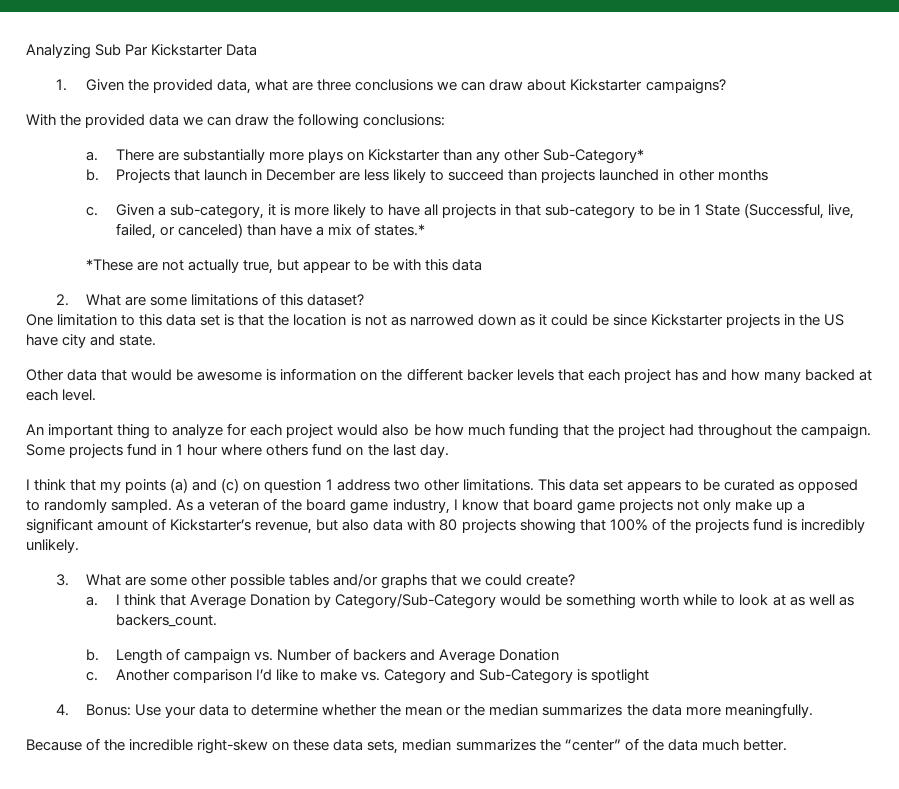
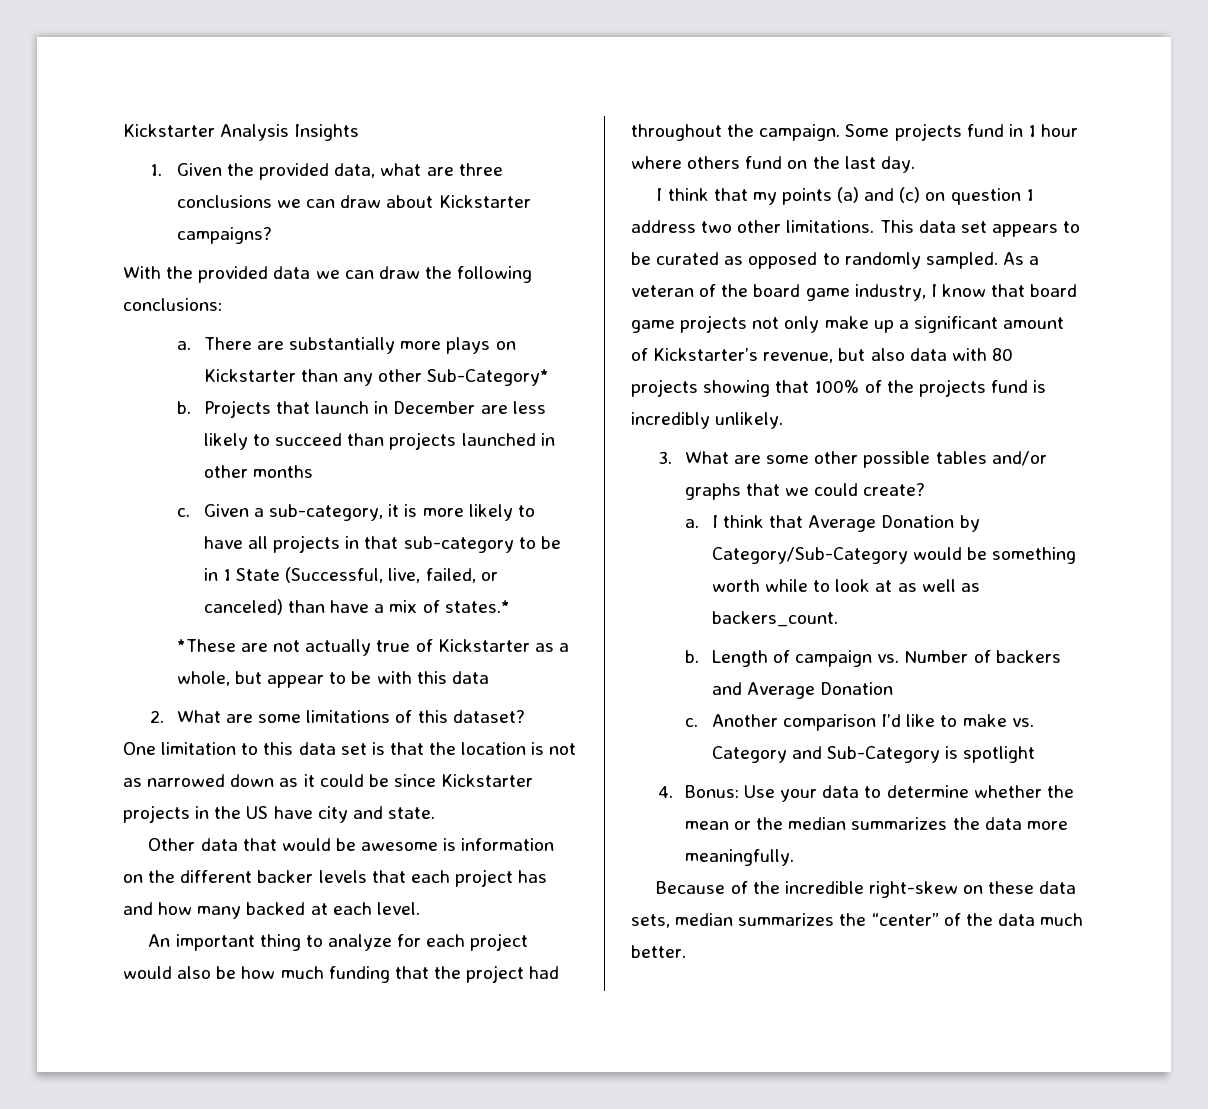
[26,44,258,59] Analyzing Sub Par Kickstarter Data -> [123,124,360,141] Kickstarter Analysis Insights
[243,260,274,274] true, -> [376,639,569,652] [176,671,230,686] true of Kickstarter as a whole,

